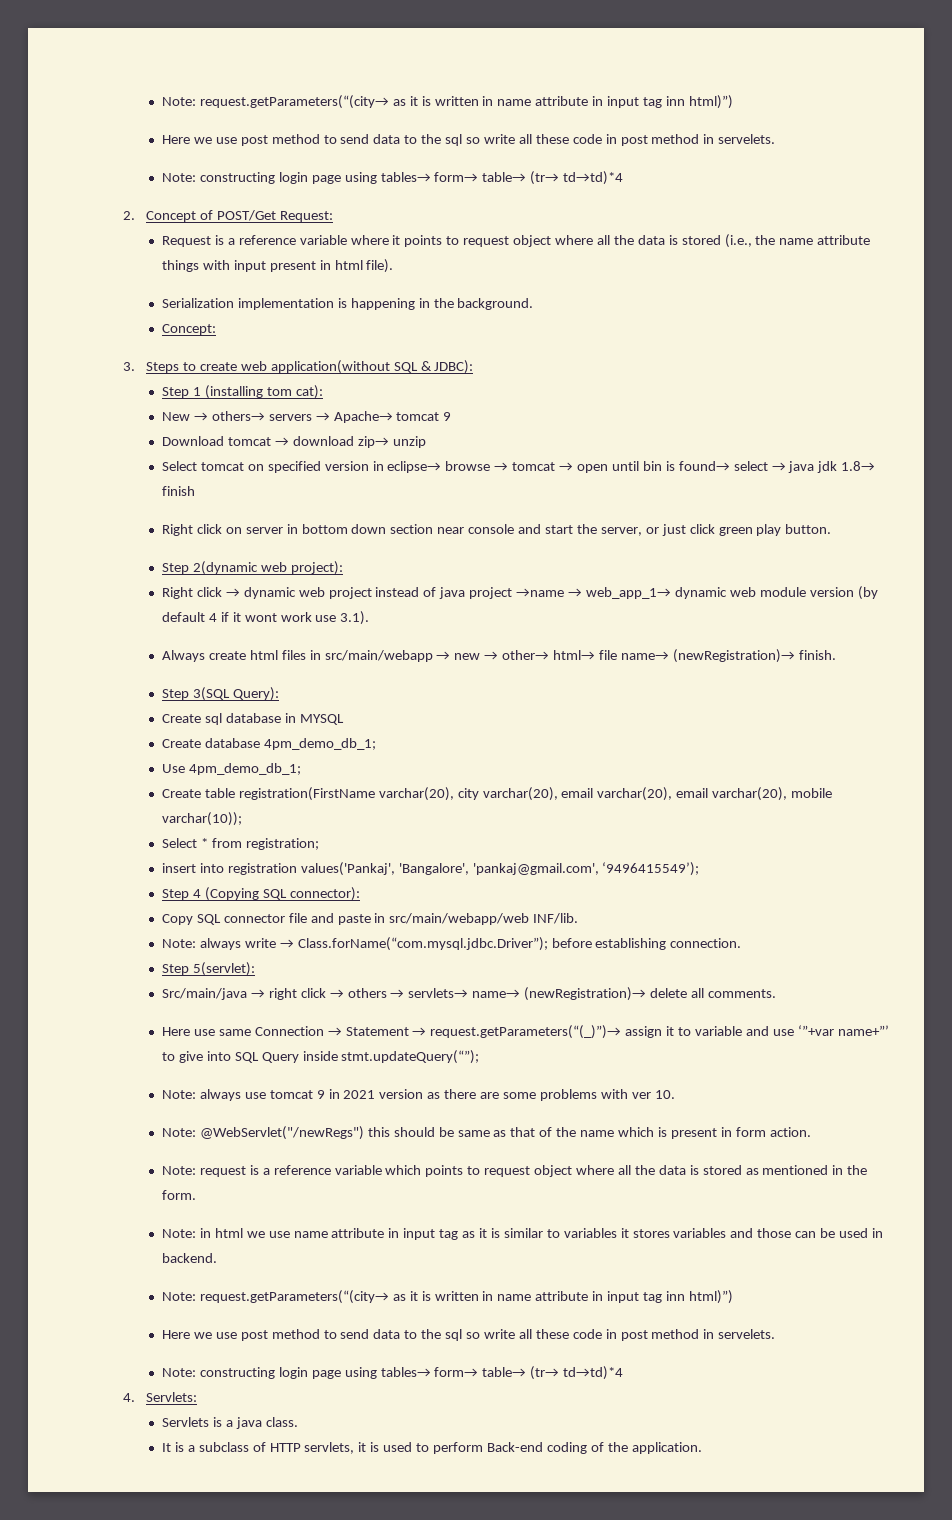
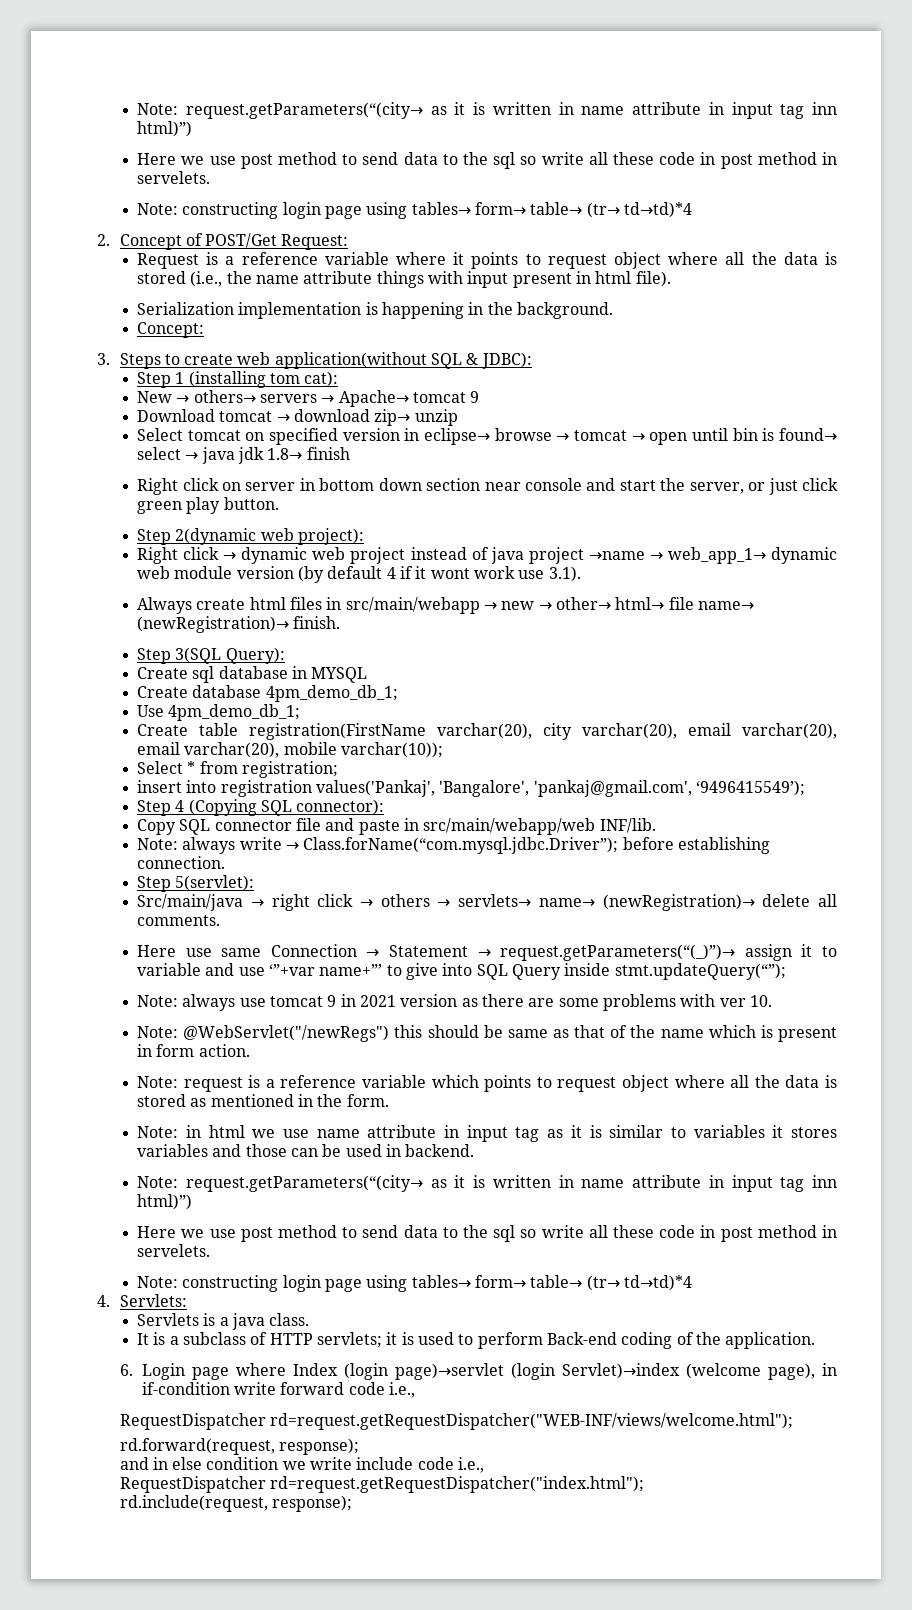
[304,1442,355,1454] servlets, -> [317,1332,383,1348] servlets;
(702, 1448) none -> [119,1363,837,1380] [141,1382,416,1398] [119,1413,793,1430] [119,1438,359,1455] [119,1457,485,1473] [119,1476,644,1493] [119,1495,352,1512] // 6. Login page where Index (login page)→servlet (login Servlet)→index (welcome page), in if-condition write forward code i.e., // RequestDispatcher rd=request.getRequestDispatcher("WEB-INF/views/welcome.html"); // rd.forward(request, response); // and in else condition we write include code i.e., // RequestDispatcher rd=request.getRequestDispatcher("index.html"); // rd.include(request, response);

